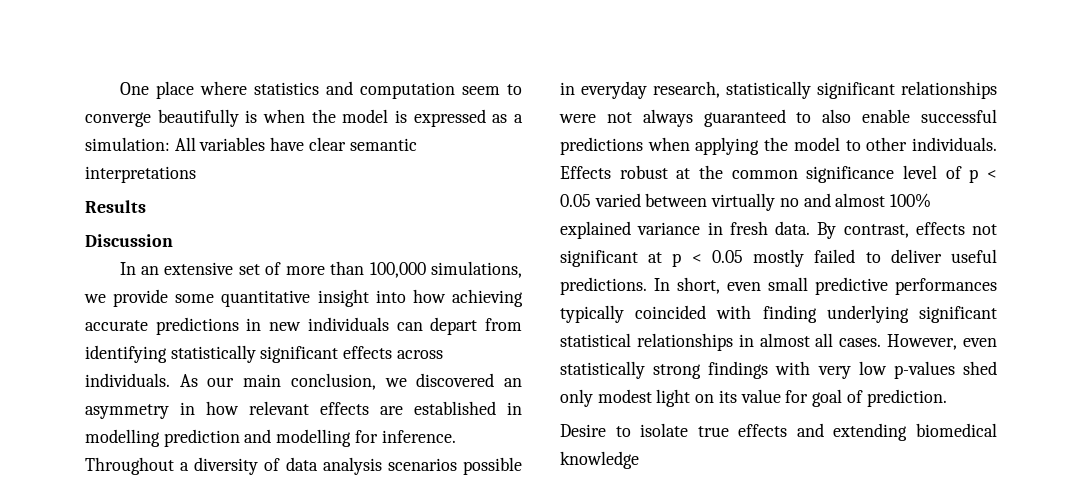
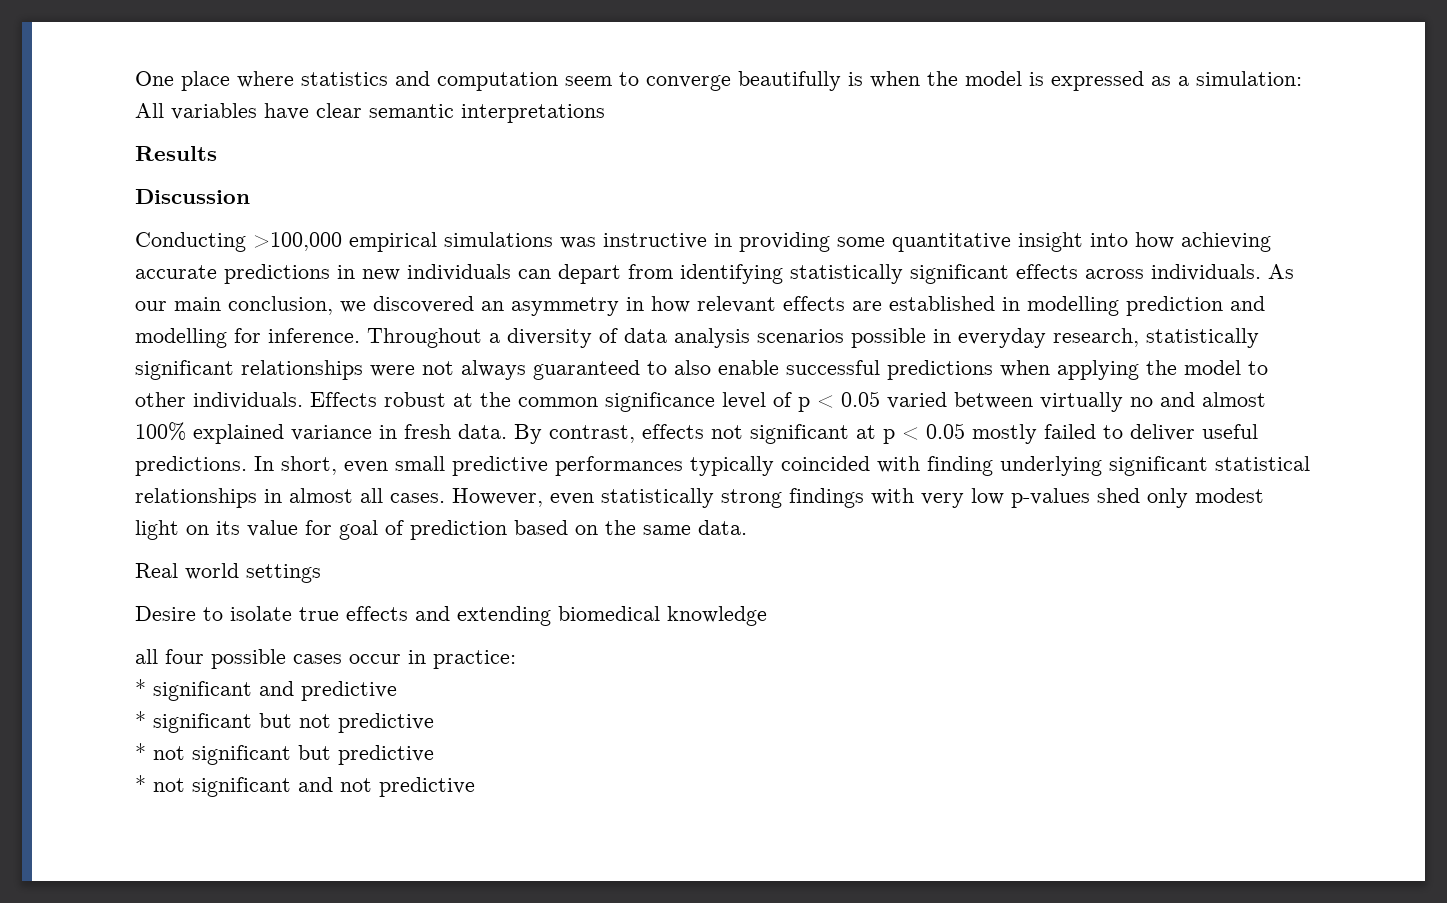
[119,261,522,278] [84,289,169,307] In an extensive set of more than 100,000 simulations, we provide -> [135,232,830,252] Conducting >100,000 empirical simulations was instructive in providing
[866,389,947,407] prediction. -> [410,520,747,540] [135,563,321,583] prediction based on the same data. // Real world settings
(639, 460) none -> [135,649,516,669] [135,679,397,701] [135,711,434,733] [135,743,434,765] [135,775,475,797] // all four possible cases occur in practice: // * significant and predictive // * significant but not predictive // * not significant but predictive // * not significant and not predictive

